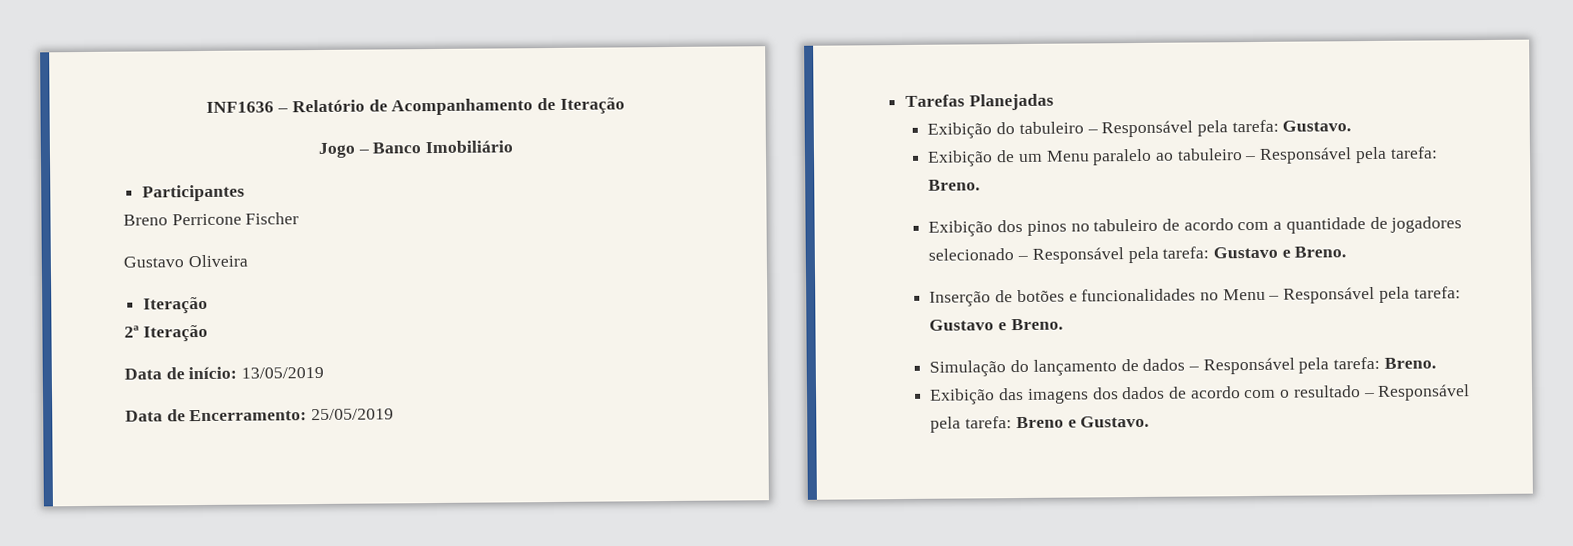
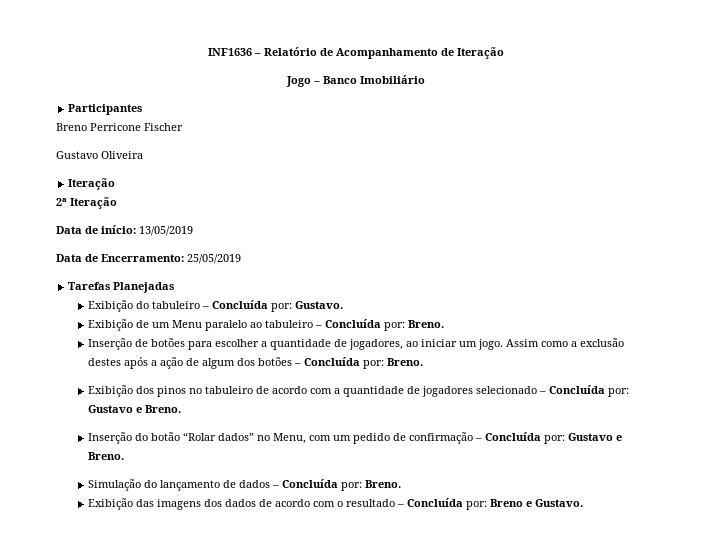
[1101,119,1279,138] Responsável pela tarefa: -> [211,300,292,312] Concluída por:
[1259,146,1438,164] Responsável pela tarefa: -> [324,319,444,331] [87,338,624,350] [87,357,384,369] Concluída por: Breno. // Inserção de botões para escolher a quantidade de jogadores, ao iniciar um jogo. Assim como a exclusão destes após a ação de algum dos botões – Concluída por:
[1031,246,1210,264] Responsável pela tarefa: -> [548,385,629,397] Concluída por:
[995,286,1461,304] de botões e funcionalidades no Menu – Responsável pela tarefa: -> [134,432,565,444] do botão “Rolar dados” no Menu, com um pedido de confirmação – Concluída por:
[1202,356,1381,375] Responsável pela tarefa: -> [281,479,362,491] Concluída por:
[1377,384,1471,401] [930,416,1013,433] Responsável pela tarefa: -> [406,498,487,510] Concluída por:

